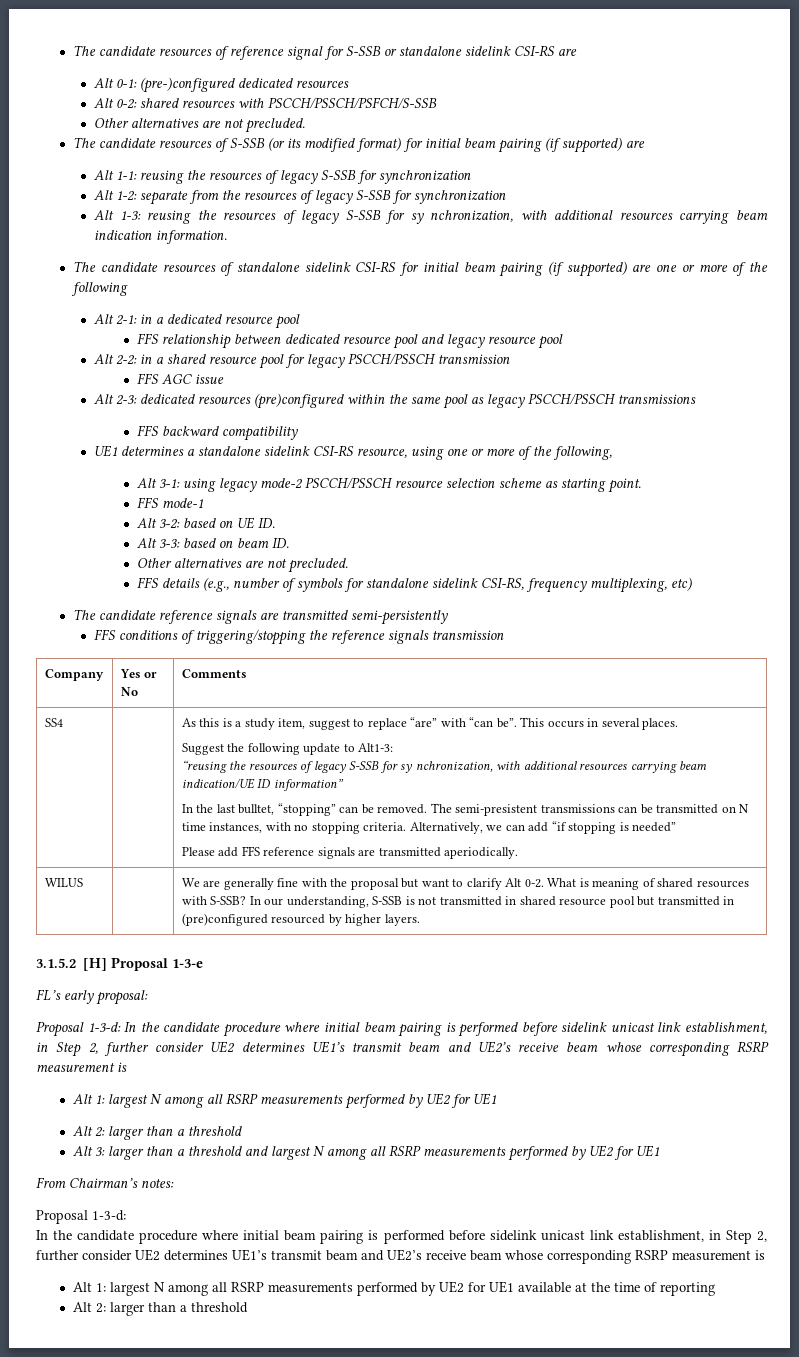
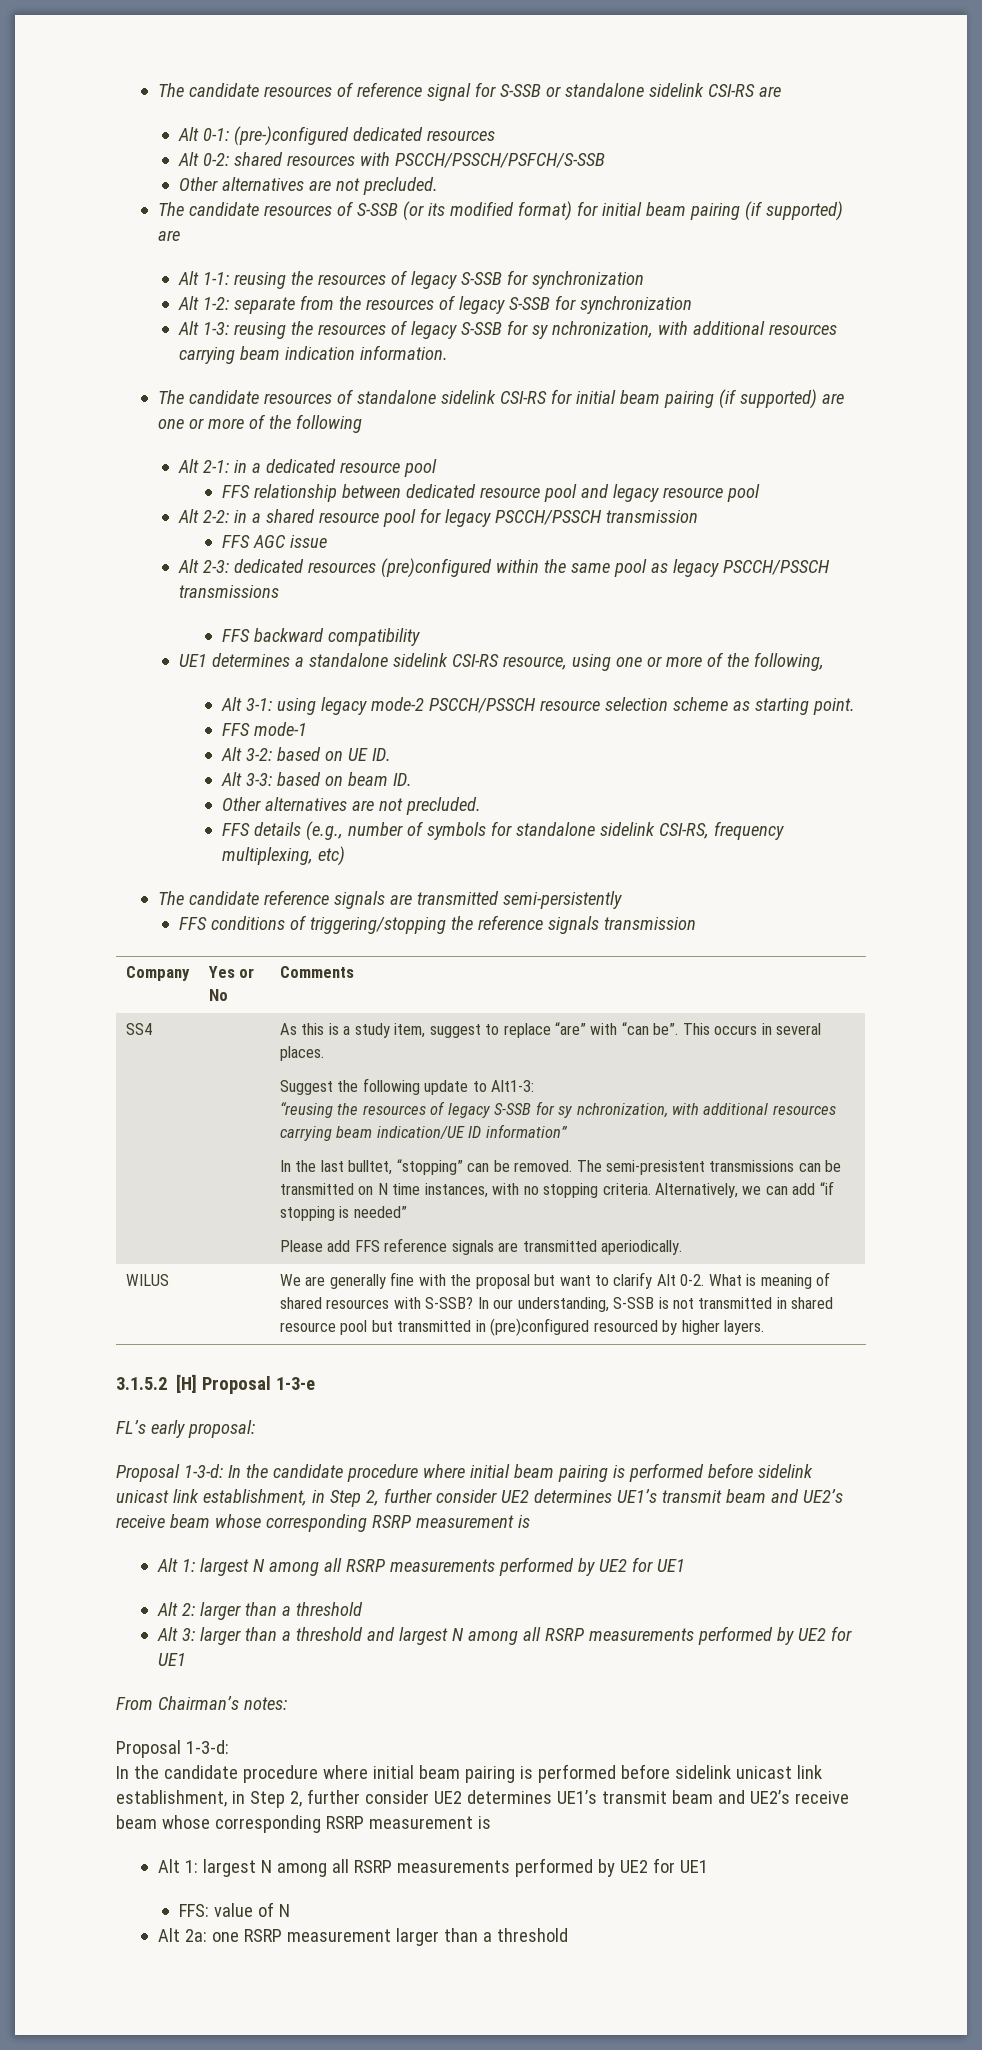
[518,1282,716,1296] [73,1302,107,1313] available at the time of reporting // Alt 2: -> [178,1902,290,1917] [157,1928,391,1942] // FFS: value of N // Alt 2a: one RSRP measurement

